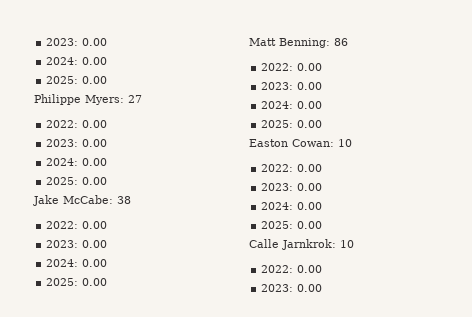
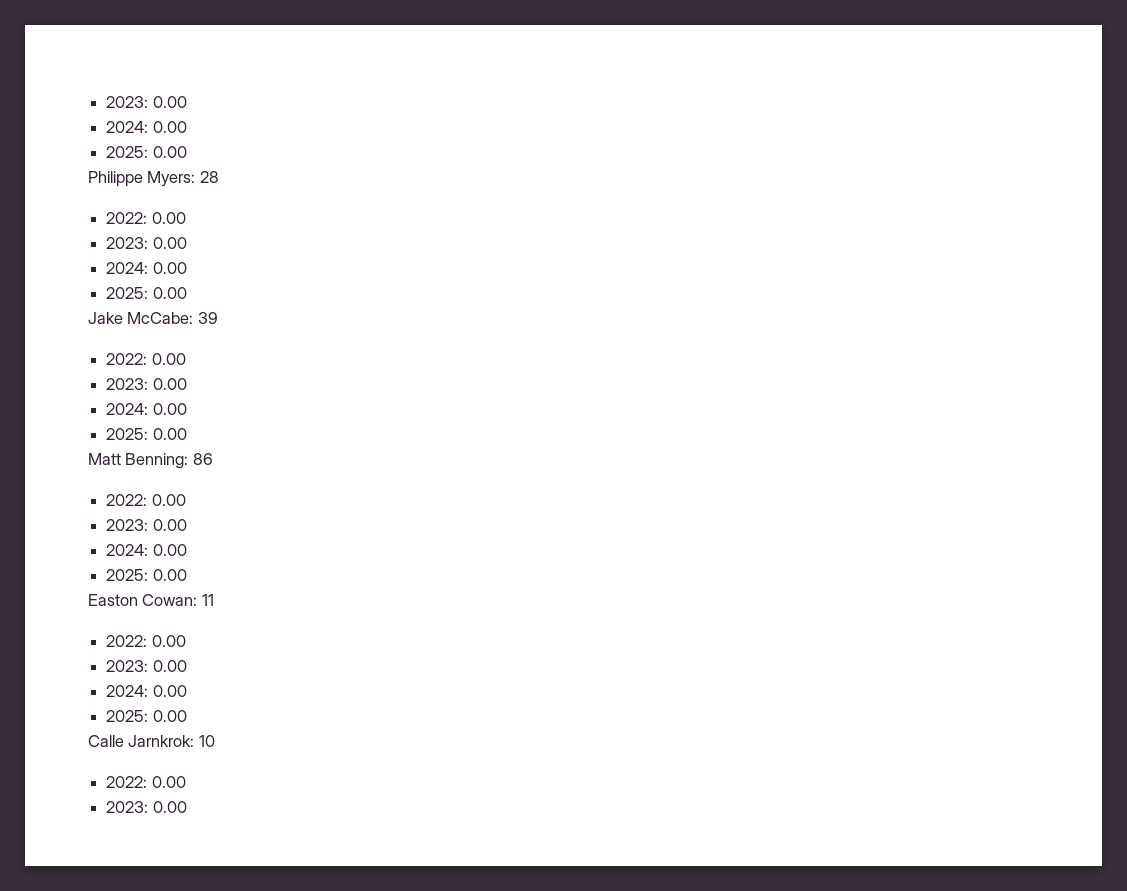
[128,95,142,103] 27 -> [199,171,219,183] 28
[117,196,131,204] 38 -> [197,312,218,324] 39
[338,139,352,147] 10 -> [201,594,214,606] 11

